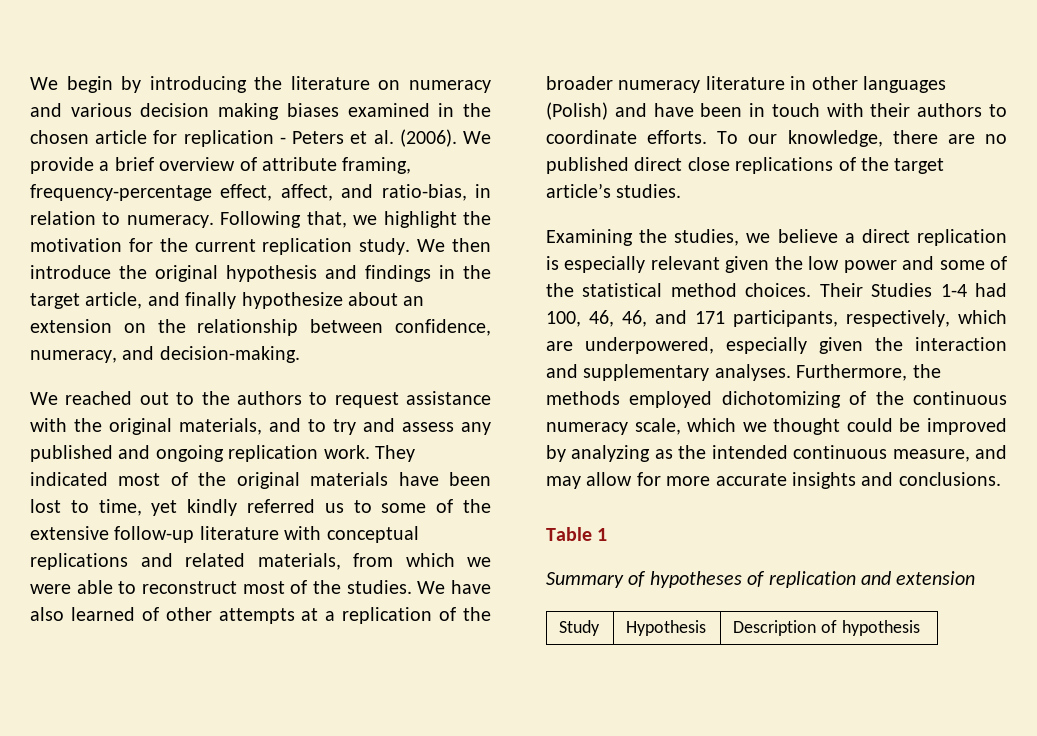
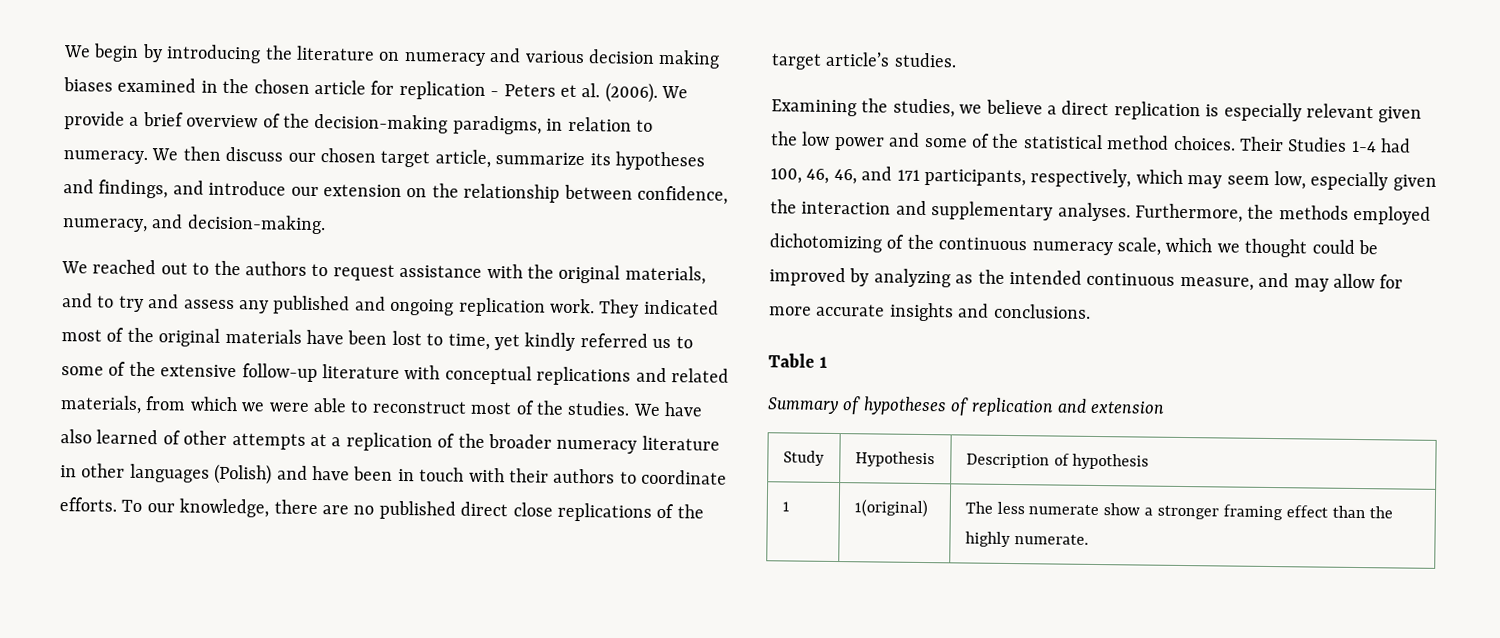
[262,157,412,174] [30,184,491,201] [30,211,492,228] [30,238,491,255] [30,265,491,282] [30,292,425,309] attribute framing, frequency-percentage effect, affect, and ratio-bias, in relation to numeracy. Following that, we highlight the motivation for the current replication study. We then introduce the original hypothesis and findings in the target article, and finally hypothesize about an -> [283,113,653,135] [63,146,705,171] [63,179,319,199] the decision-making paradigms, in relation to numeracy. We then discuss our chosen target article, summarize its hypotheses and findings, and introduce our
[546,337,714,354] are underpowered, -> [1187,171,1306,190] may seem low,
(920, 628) none -> [781,501,790,512] [853,499,928,518] [964,501,1394,521] [964,531,1089,548] // 1 | 1(original) | The less numerate show a stronger framing effect than the highly numerate.

